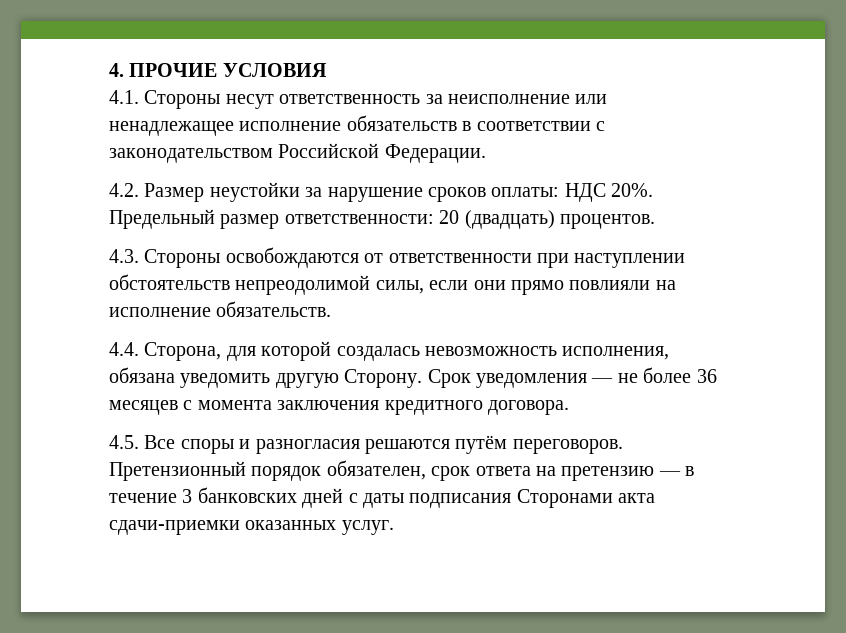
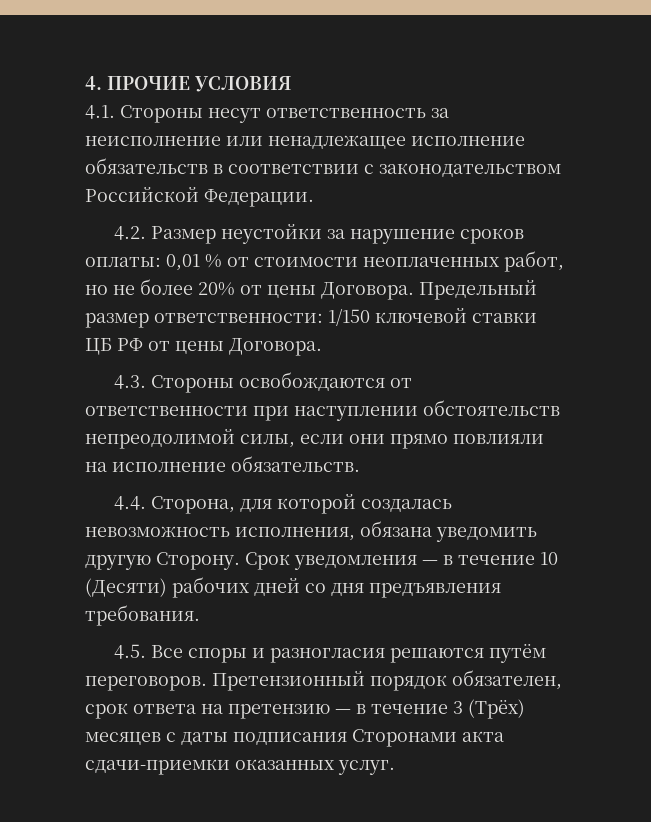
[564,183,654,202] [109,209,655,229] НДС 20%. Предельный размер ответственности: 20 (двадцать) процентов. -> [166,251,564,272] [85,279,537,300] [85,308,537,328] [85,338,322,356] 0,01 % от стоимости неоплаченных работ, но не более 20% от цены Договора. Предельный размер ответственности: 1/150 ключевой ставки ЦБ РФ от цены Договора.
[617,367,717,383] [109,400,569,415] не более 36 месяцев с момента заключения кредитного договора. -> [443,552,558,565] [85,577,501,598] [85,605,200,626] в течение 10 (Десяти) рабочих дней со дня предъявления требования.
[197,487,344,508] банковских дней -> [468,699,525,719] [85,732,161,745] (Трёх) месяцев

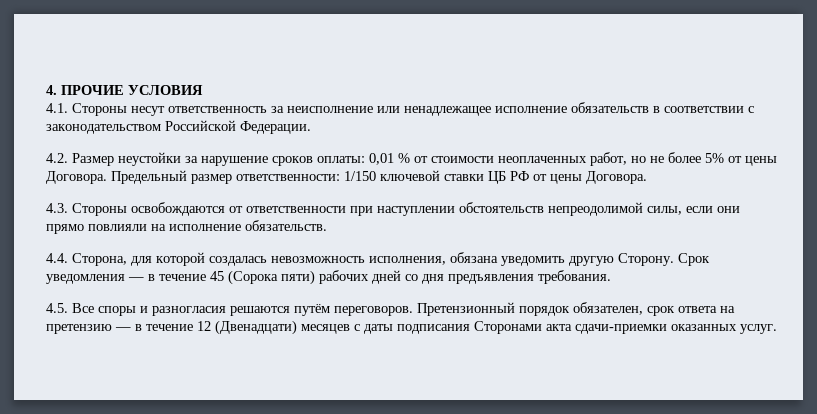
[198,282,235,296] 20% -> [705,153,724,163] 5%
[540,552,558,565] [85,578,167,597] 10 (Десяти) -> [210,270,315,285] 45 (Сорока пяти)
[453,699,525,719] 3 (Трёх) -> [197,320,297,335] 12 (Двенадцати)

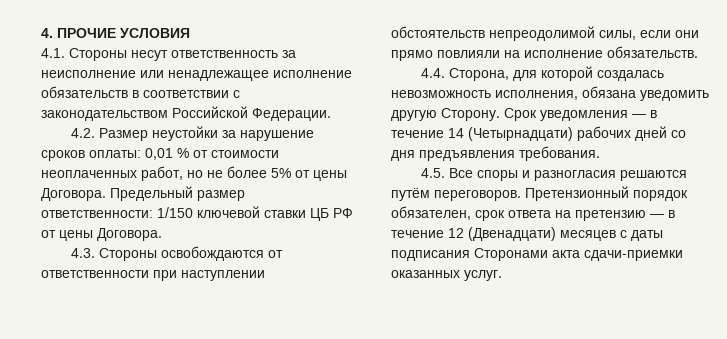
[210,270,315,285] 45 (Сорока пяти) -> [448,127,573,141] 14 (Четырнадцати)

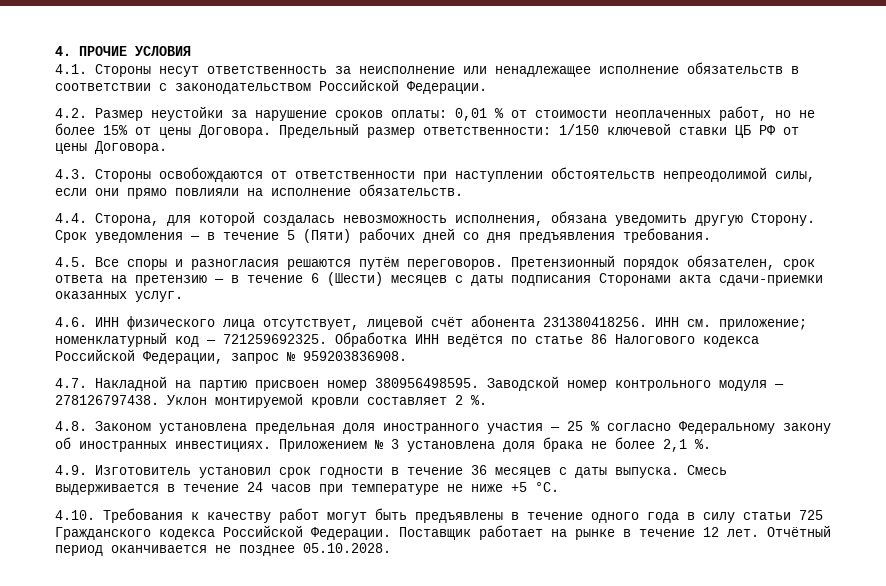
[271,168,291,178] 5% -> [103,125,128,135] 15%
[448,127,573,141] 14 (Четырнадцати) -> [287,229,351,243] 5 (Пяти)
[448,227,556,241] 12 (Двенадцати) -> [311,272,383,286] 6 (Шести)
(502, 275) none -> [55,315,807,330] [55,332,759,347] [55,349,407,364] [55,376,784,391] [55,393,487,408] [55,421,831,434] [55,437,711,452] [55,465,727,478] [55,482,559,495] [55,508,823,523] [55,525,831,540] [55,543,391,556] // 4.6. ИНН физического лица отсутствует, лицевой счёт абонента 231380418256. ИНН см. приложение; номенклатурный код — 721259692325. Обработка ИНН ведётся по статье 86 Налогового кодекса Российской Федерации, запрос № 959203836908. // 4.7. Накладной на партию присвоен номер 380956498595. Заводской номер контрольного модуля — 278126797438. Уклон монтируемой кровли составляет 2 %. // 4.8. Законом установлена предельная доля иностранного участия — 25 % согласно Федеральному закону об иностранных инвестициях. Приложением № 3 установлена доля брака не более 2,1 %. // 4.9. Изготовитель установил срок годности в течение 36 месяцев с даты выпуска. Смесь выдерживается в течение 24 часов при температуре не ниже +5 °C. // 4.10. Требования к качеству работ могут быть предъявлены в течение одного года в силу статьи 725 Гражданского кодекса Российской Федерации. Поставщик работает на рынке в течение 12 лет. Отчётный период оканчивается не позднее 05.10.2028.

